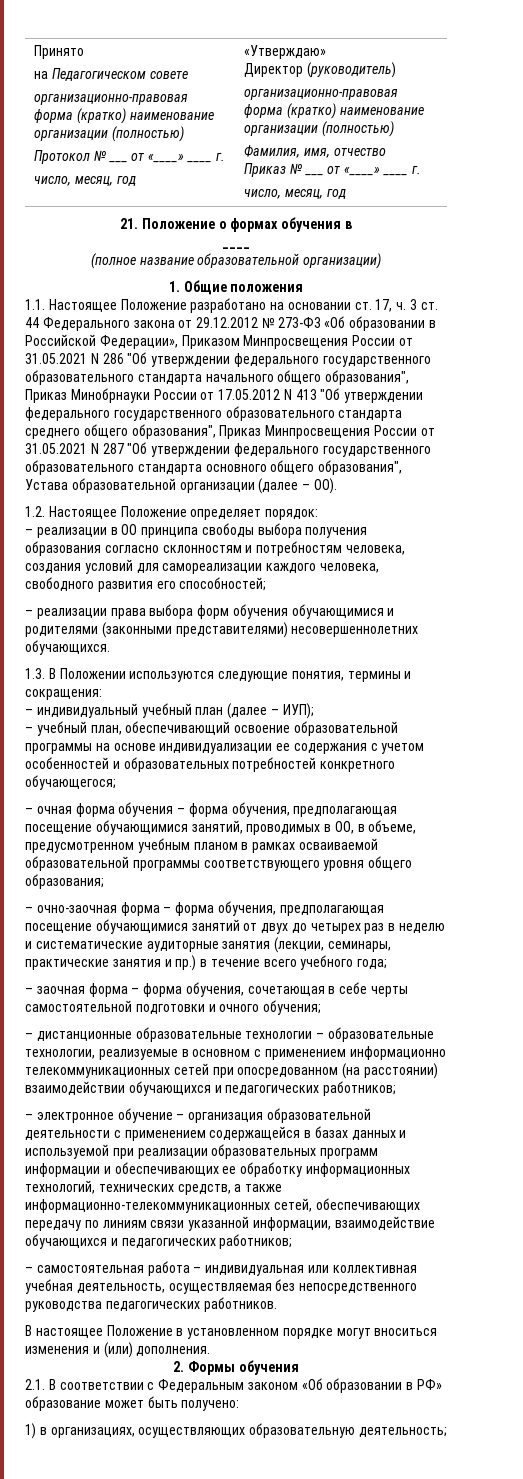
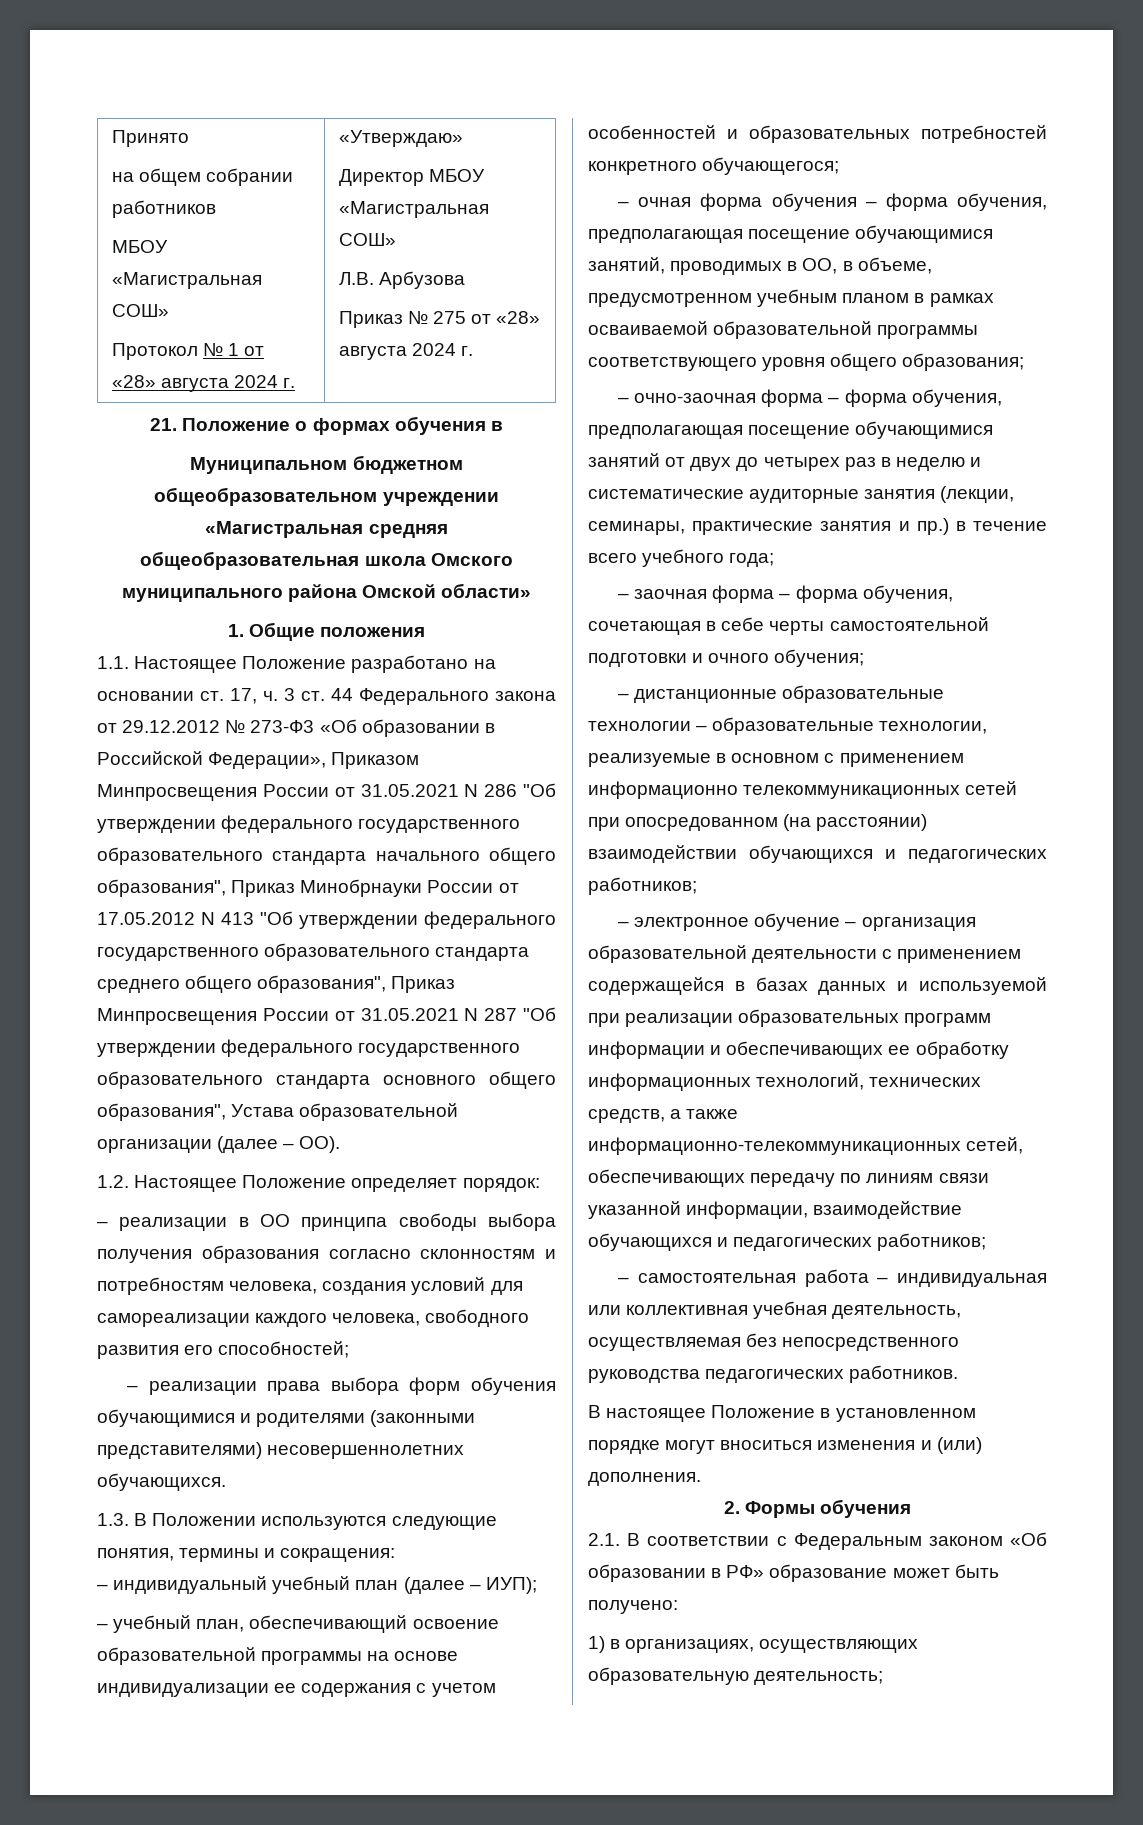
[51,68,188,81] [34,94,189,105] [34,108,214,124] [34,126,184,142] [34,150,106,164] [108,161,128,163] [131,153,212,163] [215,153,225,161] [34,176,136,186] [244,45,327,59] [244,62,396,78] [244,89,399,100] [244,103,424,119] [244,121,394,137] [244,145,386,158] [244,163,302,177] [304,174,324,176] [327,166,408,176] [411,166,421,174] [244,189,346,199] Педагогическом совете // организационно-правовая форма (кратко) наименование организации (полностью) // Протокол № ___ от «____» ____ г. // число, месяц, год | «Утверждаю» // Директор (руководитель) // организационно-правовая форма (кратко) наименование организации (полностью) // Фамилия, имя, отчество // Приказ № ___ от «____» ____ г. // число, месяц, год -> [138,168,293,186] [111,200,216,218] [111,240,168,253] [111,272,262,289] [111,304,169,317] [111,343,265,360] [111,375,296,392] [338,130,463,147] [338,169,485,186] [338,201,489,218] [338,233,396,246] [338,271,465,289] [338,311,541,328] [338,343,473,360] общем собрании работников // МБОУ «Магистральная СОШ» // Протокол № 1 от «28» августа 2024 г. | «Утверждаю» // Директор МБОУ «Магистральная СОШ» // Л.В. Арбузова // Приказ № 275 от «28» августа 2024 г.
[222,247,250,249] [90,253,382,269] ____ // (полное название образовательной организации) -> [190,455,463,474] [154,487,499,506] [205,521,448,538] [140,551,513,570] [121,583,532,602] Муниципальном бюджетном общеобразовательном учреждении «Магистральная средняя общеобразовательная школа Омского муниципального района Омской области»

